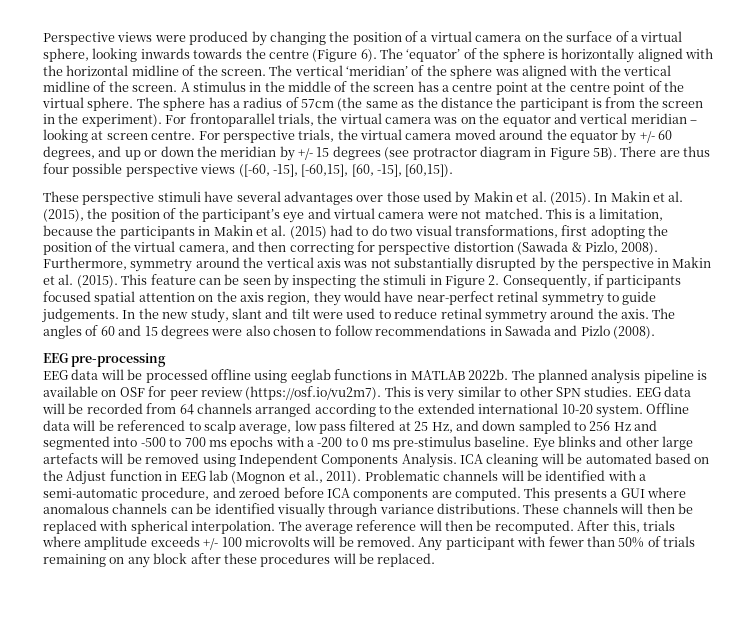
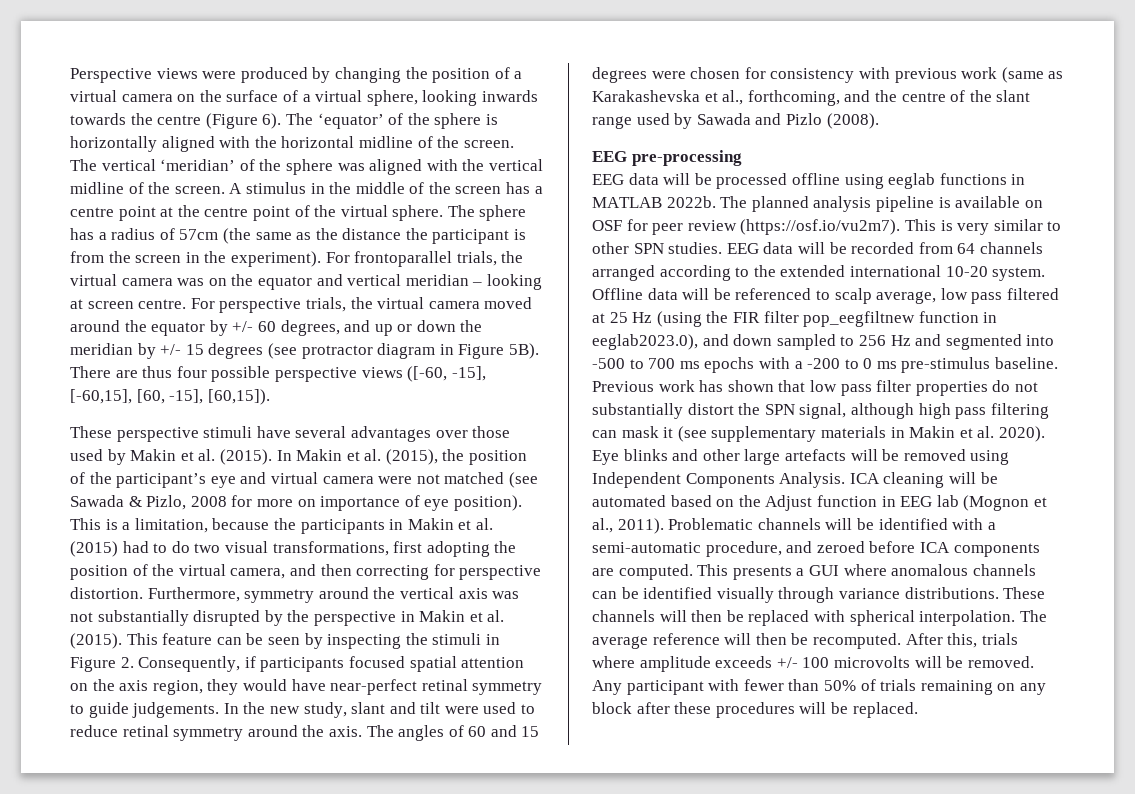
[484,208,543,219] matched. -> [444,472,538,488] [70,495,522,511] matched (see Sawada & Pizlo, 2008 for more on importance of eye position).
[453,241,659,255] distortion (Sawada & Pizlo, 2008). -> [70,587,143,599] distortion.
[245,325,502,336] also chosen to follow recommendations in -> [690,67,1064,83] [592,90,1031,106] [592,113,693,129] chosen for consistency with previous work (same as Karakashevska et al., forthcoming, and the centre of the slant range used by
[431,422,453,433] Hz, -> [632,311,998,327] [592,334,698,350] Hz (using the FIR filter pop_eegfiltnew function in eeglab2023.0),
(530, 441) none -> [592,380,1038,396] [592,403,1049,419] [592,426,1045,442] Previous work has shown that low pass filter properties do not substantially distort the SPN signal, although high pass filtering can mask it (see supplementary materials in Makin et al. 2020).

